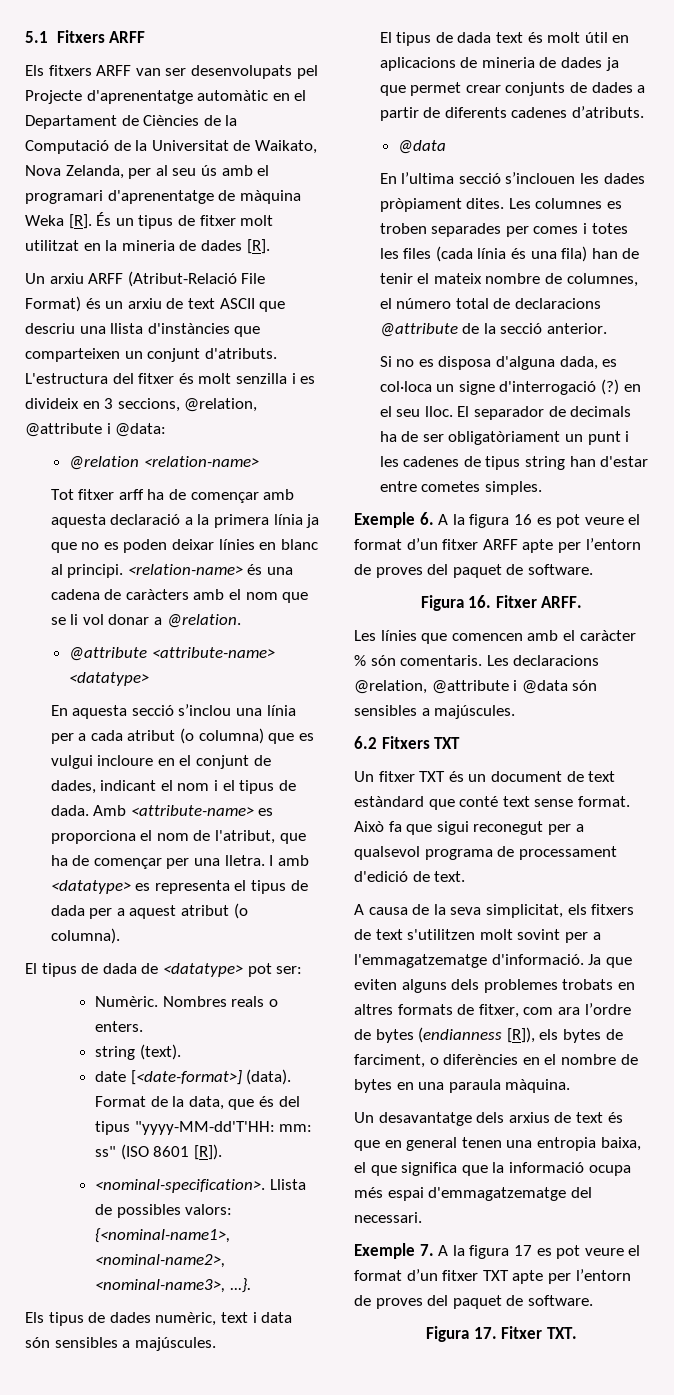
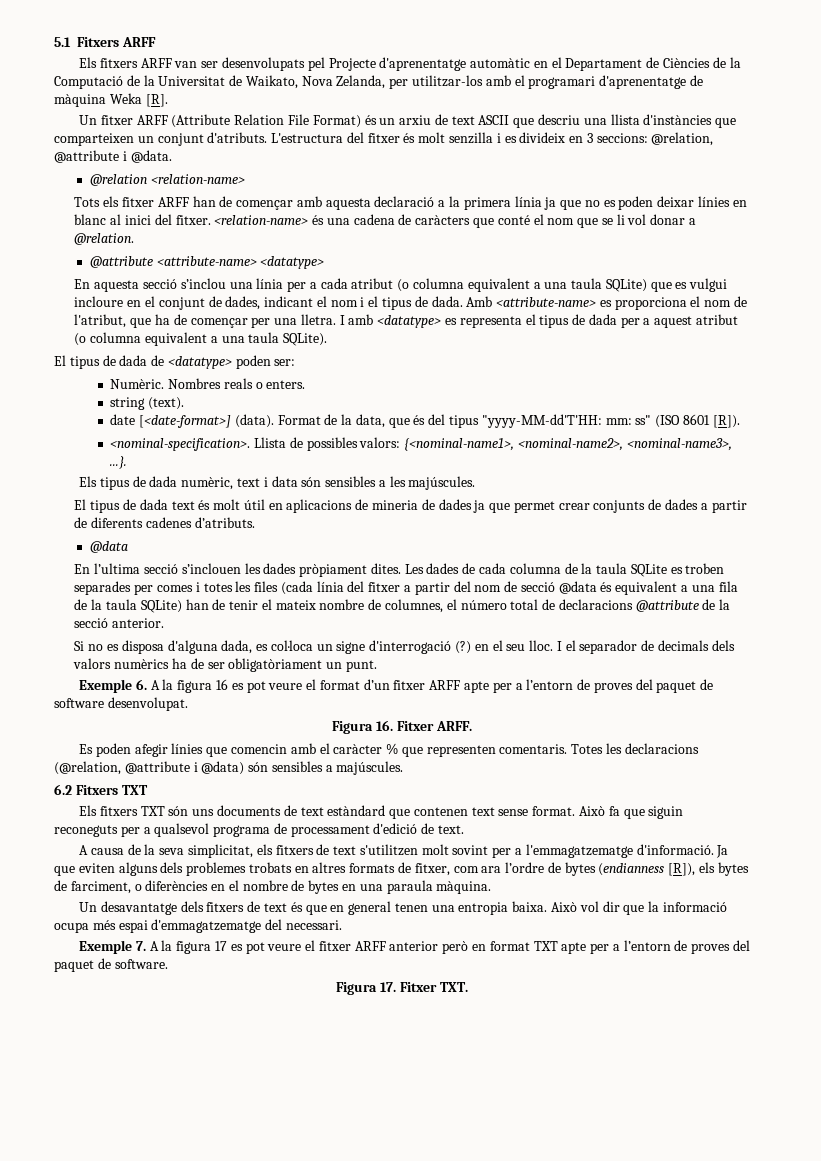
[155,165,217,176] al seu ús -> [412,75,484,87] utilitzar-los
[96,212,274,229] [25,239,270,254] [25,271,237,287] És un tipus de fitxer molt utilitzat en la mineria de dades [R]. // Un arxiu ARFF (Atribut-Relació -> [79,114,285,128] // Un fitxer ARFF (Attribute Relation
[117,398,258,412] [25,423,167,437] seccions, @relation, @attribute i @data: -> [596,132,714,146] [54,150,172,163] seccions: @relation, @attribute i @data.
[50,489,165,500] Tot fitxer arff ha -> [74,196,216,207] Tots els fitxer ARFF han
[67,564,124,578] principi. -> [124,214,211,225] inici del fitxer.
[193,589,225,600] amb -> [472,215,530,228] que conté
[198,728,264,744] columna) -> [412,278,647,292] columna equivalent a una taula SQLite)
[50,928,120,944] columna). -> [90,332,328,346] columna equivalent a una taula SQLite).
[247,963,272,977] pot -> [235,355,271,369] poden
[109,1312,151,1323] dades -> [149,476,178,487] dada
(131, 1344) none -> [389,476,406,487] les
[535,198,603,209] columnes -> [426,563,667,577] dades de cada columna de la taula SQLite
[511,246,588,262] és una fila) -> [347,581,738,595] [74,599,182,613] del fitxer a partir del nom de secció @data és equivalent a una fila de la taula SQLite)
[457,406,470,417] El -> [556,640,576,651] I el
(632, 411) none -> [711,640,735,651] [73,658,170,669] dels valors numèrics
[587,431,630,445] [379,456,649,470] [379,481,542,495] punt i les cadenes de tipus string han d'estar entre cometes simples. -> [345,660,377,672] punt.
[585,538,641,550] [354,564,593,578] l’entorn de proves del paquet de software. -> [515,679,714,693] [54,697,188,711] a l’entorn de proves del paquet de software desenvolupat.
[354,630,376,641] Les -> [79,743,168,757] Es poden afegir
[451,633,523,641] comencen -> [230,744,287,754] comencin
[370,655,600,666] [354,680,568,694] són comentaris. Les declaracions @relation, @attribute i @data -> [401,743,699,757] [54,761,245,775] que representen comentaris. Totes les declaracions (@relation, @attribute i @data)
[354,771,562,782] Un fitxer TXT és un document -> [79,805,281,816] Els fitxers TXT són uns documents
[459,796,499,807] conté -> [413,807,468,816] contenen
[436,821,544,835] sigui reconegut -> [648,806,684,819] [54,825,118,837] siguin reconeguts
[508,1112,550,1123] arxius -> [206,902,245,912] fitxers
[600,1137,641,1151] [354,1162,458,1176] baixa, el que significa -> [512,901,620,912] baixa. Això vol dir
[354,1269,479,1281] format d’un fitxer -> [318,941,530,954] fitxer ARFF anterior però en format
(571, 1278) none -> [612,944,620,951] a

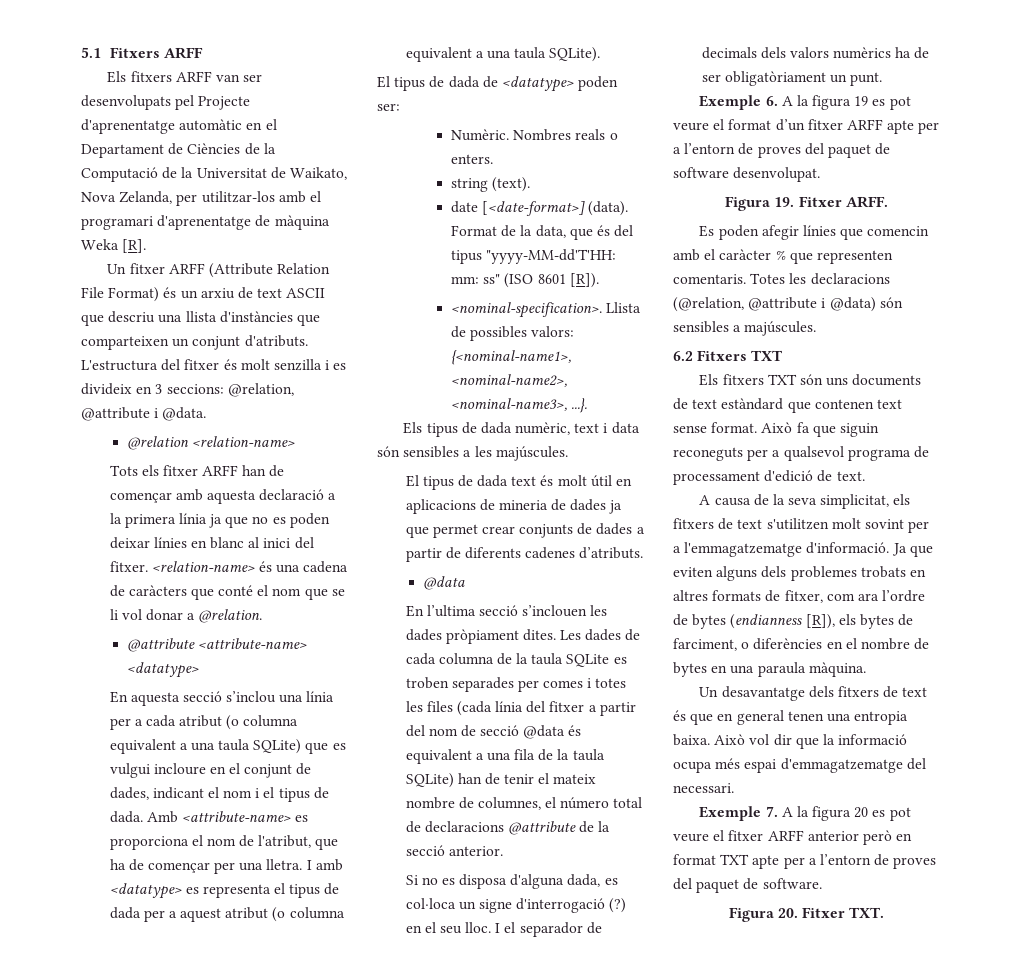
[215,679,228,690] 16 -> [854,96,869,106] 19
[376,720,394,731] 16. -> [774,197,795,207] 19.
[214,941,227,951] 17 -> [854,807,869,818] 20
[380,982,397,992] 17. -> [777,908,798,918] 20.

